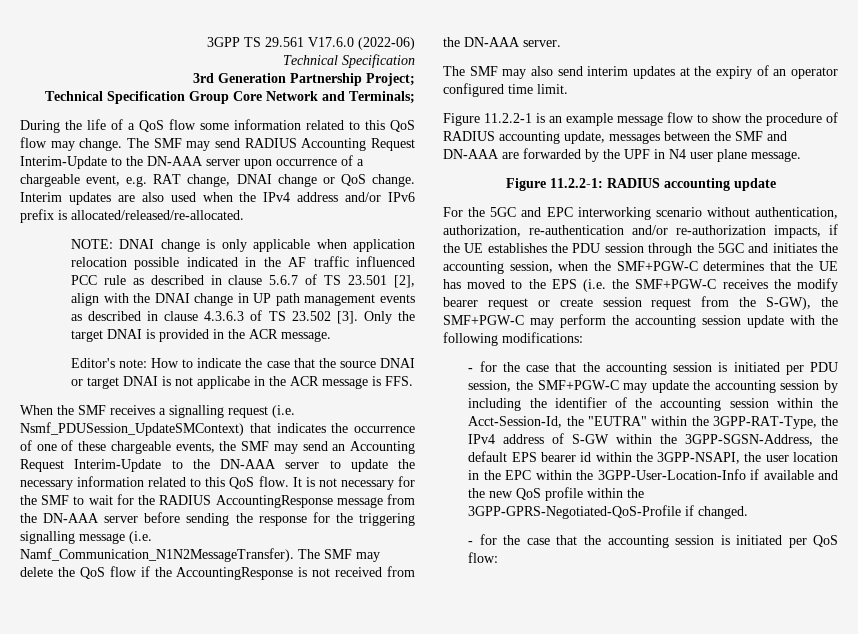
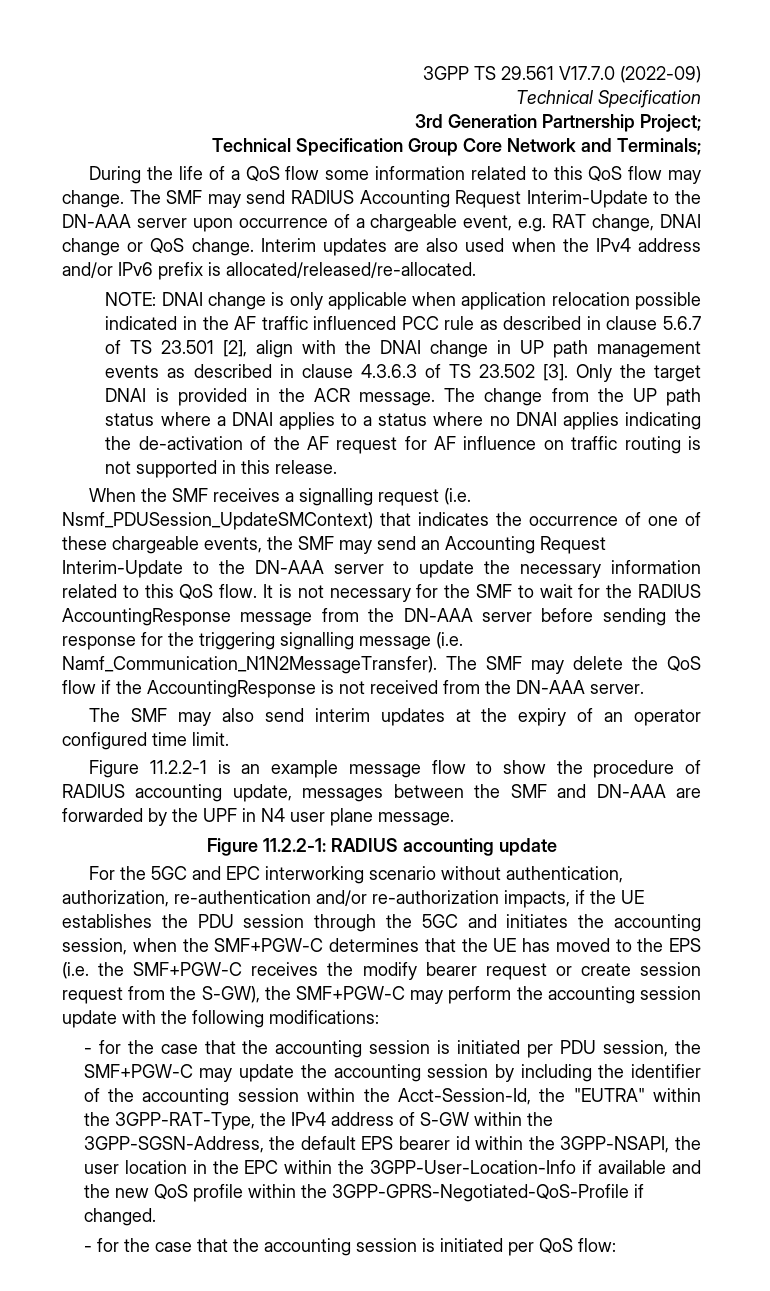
[308,37,415,50] V17.6.0 (2022-06) -> [559,66,701,83] V17.7.0 (2022-09)
[70,358,415,368] [70,376,413,389] // Editor's note: How to indicate the case that the source DNAI or target DNAI is not applicabe in the ACR message is FFS. -> [444,388,701,406] [105,412,701,430] [105,436,701,454] [105,460,338,478] The change from the UP path status where a DNAI applies to a status where no DNAI applies indicating the de-activation of the AF request for AF influence on traffic routing is not supported in this release.

